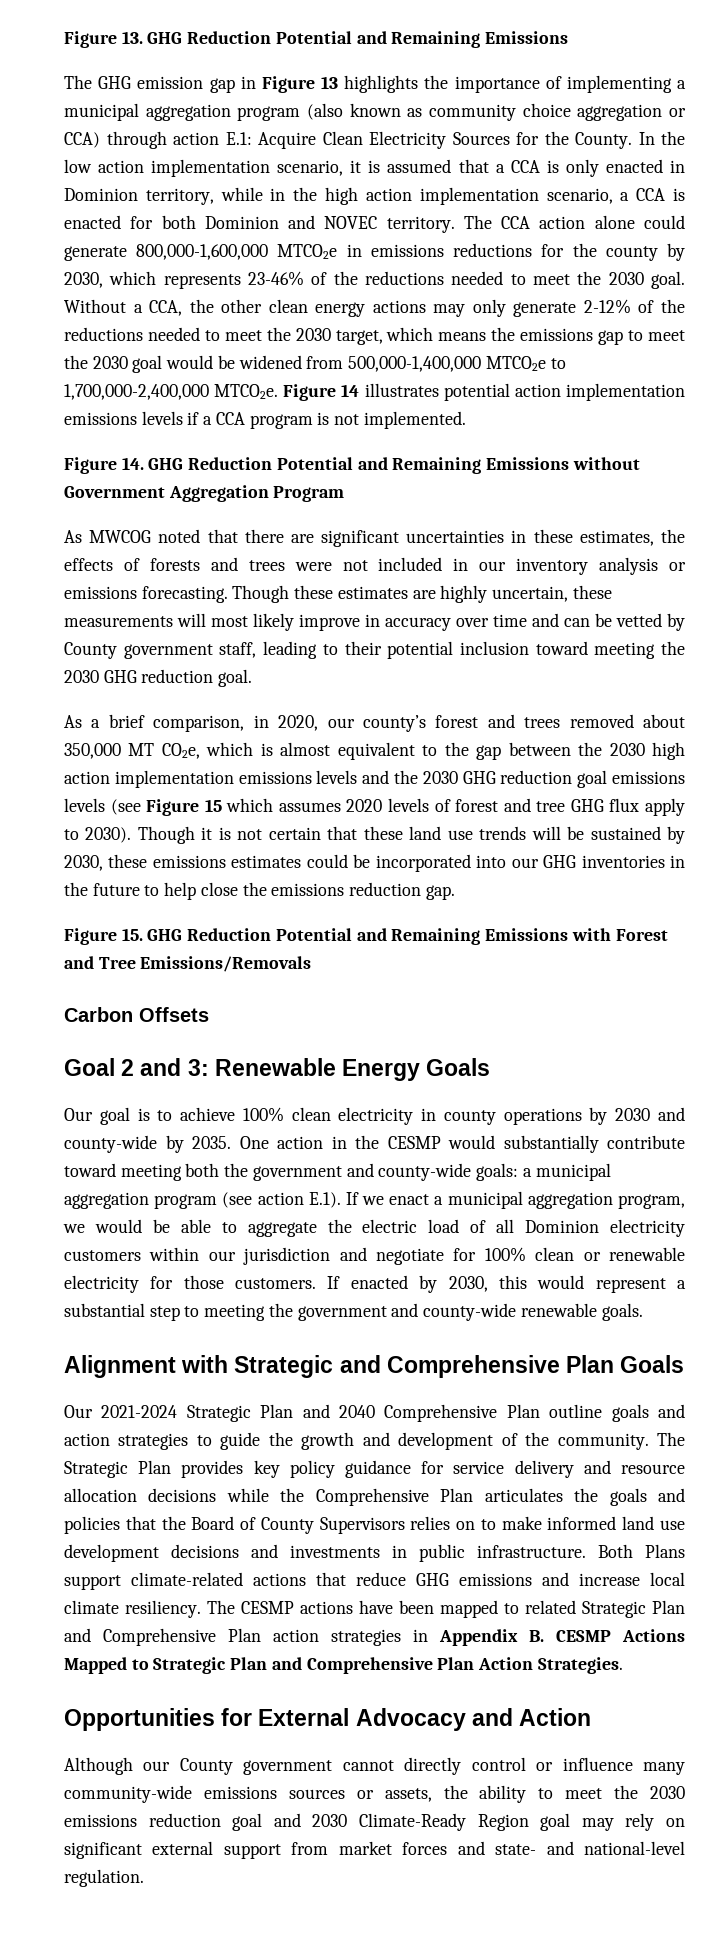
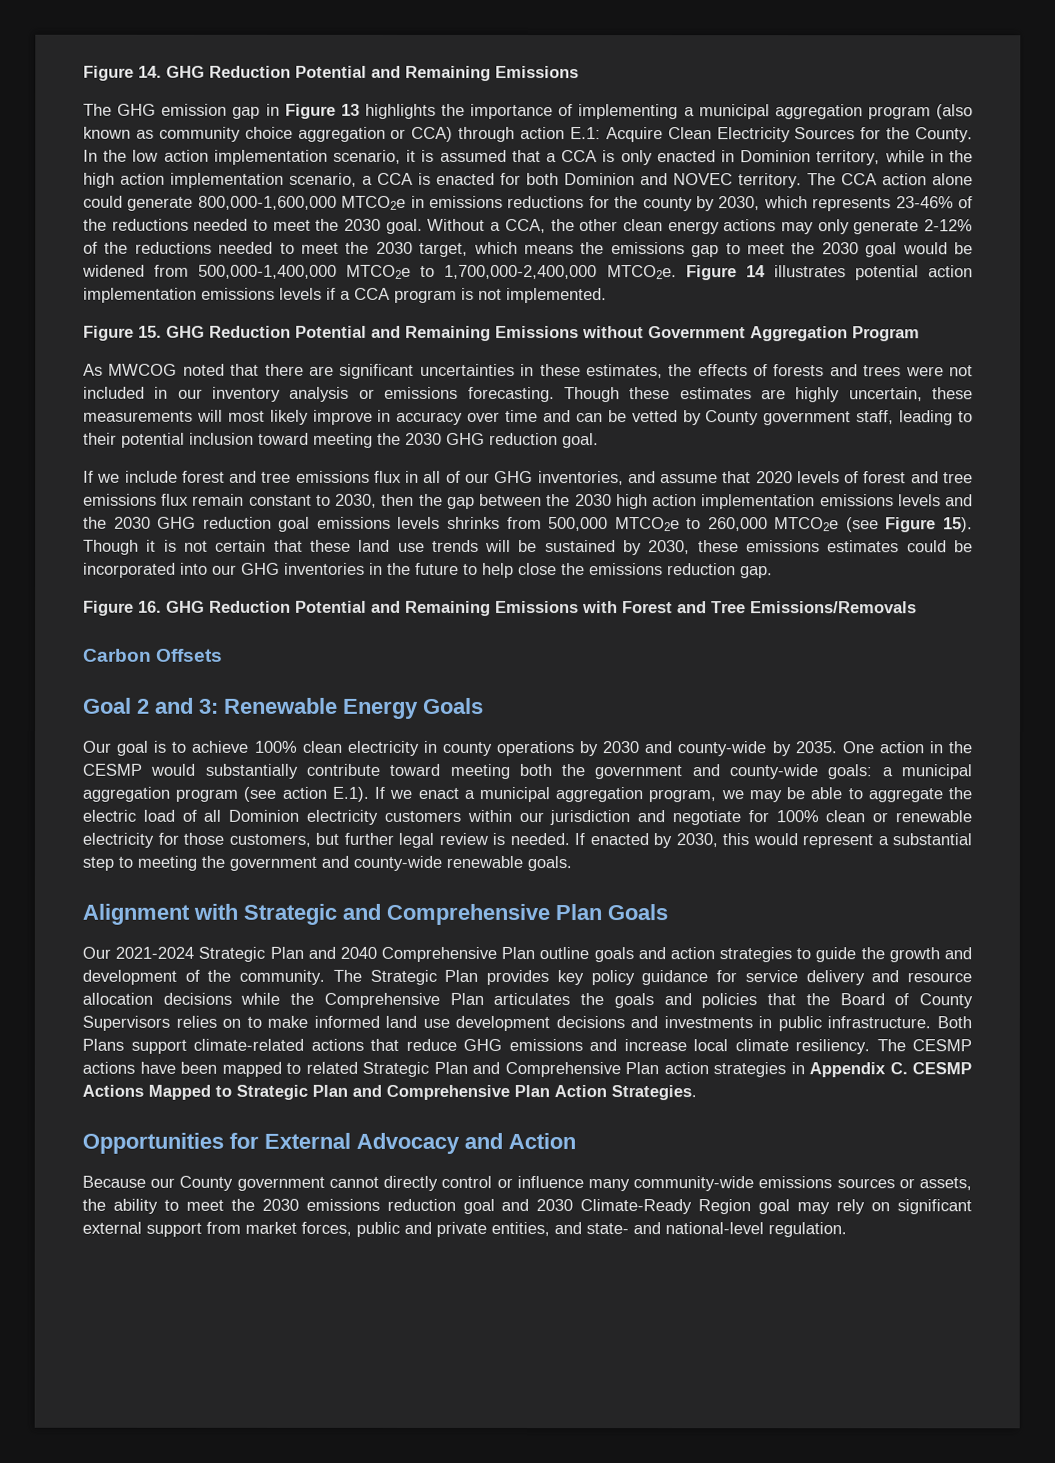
[64,31,143,48] Figure 13. -> [83,65,162,81] Figure 14.
[121,457,144,470] 14. -> [138,325,162,338] 15.
[64,714,686,732] [64,742,438,760] As a brief comparison, in 2020, our county’s forest and trees removed about 350,000 MT CO2e, which is almost equivalent to -> [83,470,973,486] [83,493,415,508] If we include forest and tree emissions flux in all of our GHG inventories, and assume that 2020 levels of forest and tree emissions flux remain constant to 2030, then
[110,798,685,816] [64,827,132,843] (see Figure 15 which assumes 2020 levels of forest and tree GHG flux apply to 2030). -> [446,516,973,533] shrinks from 500,000 MTCO2e to 260,000 MTCO2e (see Figure 15).
[121,928,143,941] 15. -> [138,600,162,613] 16.
[94,1219,142,1233] would -> [748,790,782,803] may
[235,1278,317,1289] customers. -> [228,832,570,848] customers, but further legal review is needed.
[529,1630,544,1642] B. -> [889,1062,908,1075] C.
[64,1757,133,1775] Although -> [82,1175,146,1188] Because
[402,1842,448,1855] forces -> [301,1221,550,1237] forces, public and private entities,

